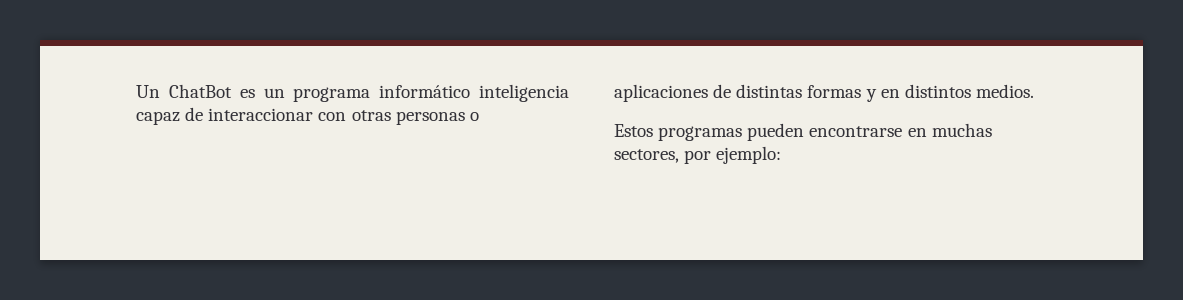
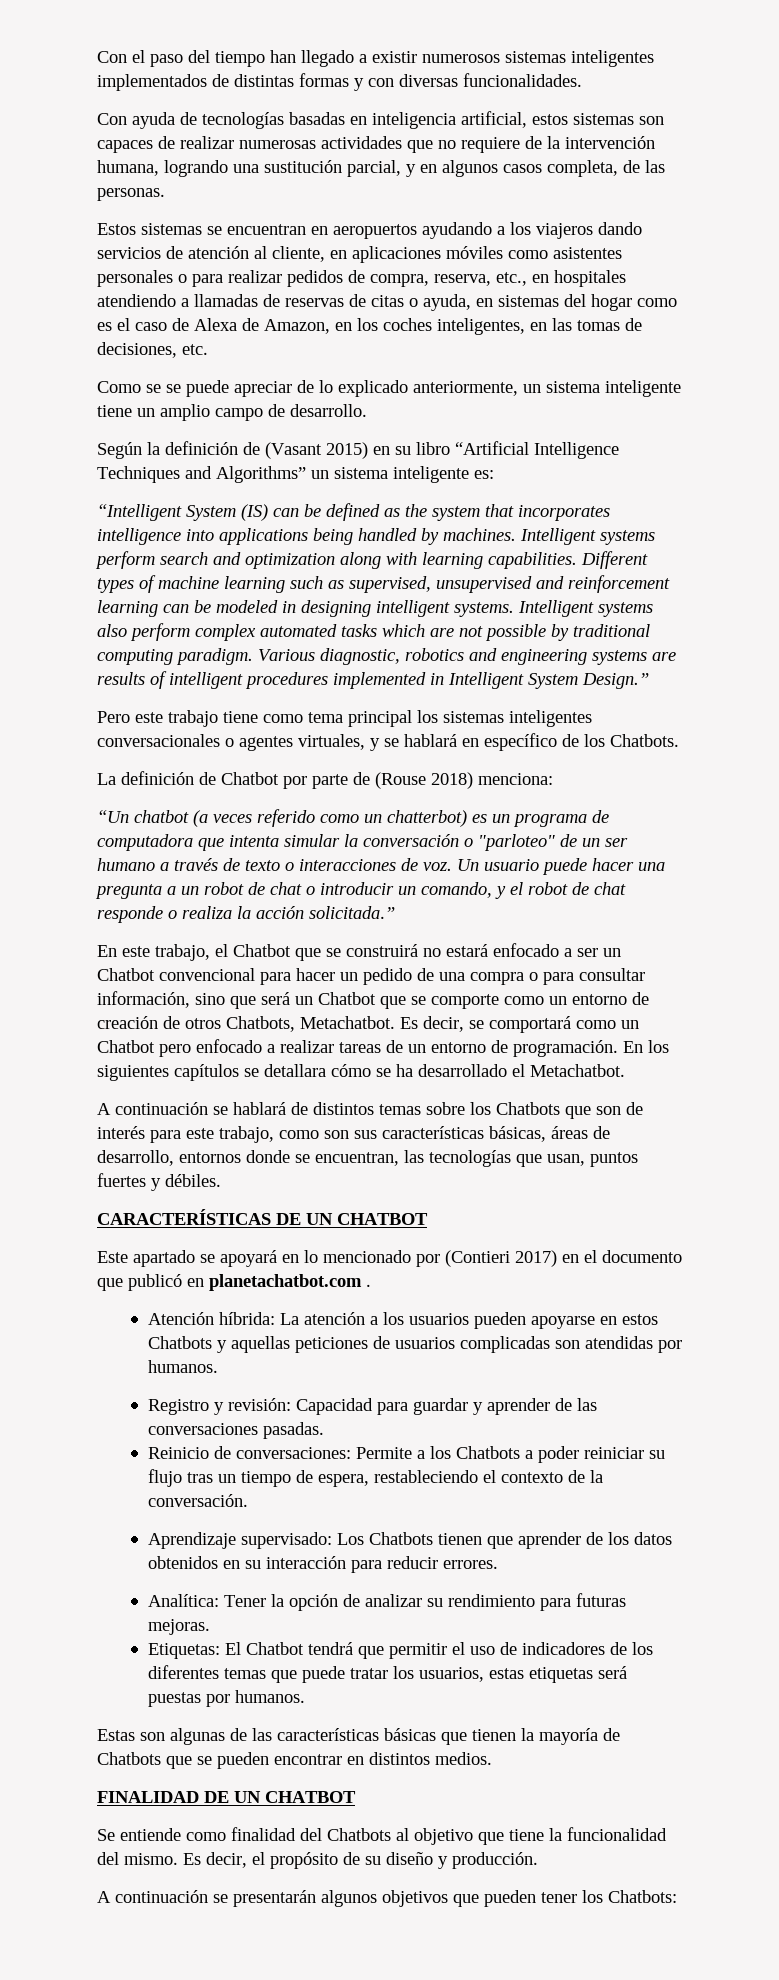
[136,84,569,102] [136,107,479,125] [614,84,1034,102] [614,123,992,141] [614,146,782,164] Un ChatBot es un programa informático inteligencia capaz de interaccionar con otras personas o aplicaciones de distintas formas y en distintos medios. // Estos programas pueden encontrarse en muchas sectores, por ejemplo: -> [97,50,654,67] [97,73,582,91] [97,111,664,129] [97,136,655,153] [97,160,665,177] [97,188,165,201] [97,222,642,239] [97,246,622,263] [97,270,626,287] [97,294,677,311] [97,318,642,335] [97,342,208,358] [97,380,681,397] [97,404,367,421] [97,441,619,459] [97,466,494,483] [97,503,610,521] [97,528,655,545] [95,551,648,569] [97,575,670,593] [97,600,653,617] [97,623,650,641] [97,648,676,665] [97,671,649,689] [97,710,592,727] [97,733,679,751] [97,771,553,789] [97,809,609,827] [97,834,628,851] [97,858,665,875] [95,882,626,899] [97,906,395,923] [97,943,621,961] [97,968,645,985] [97,991,649,1009] [97,1016,639,1033] [97,1039,669,1057] [97,1064,625,1081] [97,1102,643,1119] [97,1126,610,1143] [97,1150,638,1167] [97,1173,221,1191] [97,1209,428,1225] [97,1250,682,1267] [97,1274,371,1291] [147,1312,658,1329] [147,1336,682,1353] [147,1360,218,1373] [147,1398,597,1415] [147,1422,324,1439] [147,1446,665,1463] [147,1469,603,1487] [147,1494,248,1507] [147,1532,672,1549] [147,1556,498,1573] [147,1593,626,1611] [147,1619,210,1635] [147,1642,653,1659] [147,1665,627,1683] [147,1690,305,1707] [97,1728,620,1745] [97,1752,492,1769] [97,1791,356,1803] [97,1827,667,1845] [97,1852,538,1869] [97,1890,677,1907] Con el paso del tiempo han llegado a existir numerosos sistemas inteligentes implementados de distintas formas y con diversas funcionalidades. // Con ayuda de tecnologías basadas en inteligencia artificial, estos sistemas son capaces de realizar numerosas actividades que no requiere de la intervención humana, logrando una sustitución parcial, y en algunos casos completa, de las personas. // Estos sistemas se encuentran en aeropuertos ayudando a los viajeros dando servicios de atención al cliente, en aplicaciones móviles como asistentes personales o para realizar pedidos de compra, reserva, etc., en hospitales atendiendo a llamadas de reservas de citas o ayuda, en sistemas del hogar como es el caso de Alexa de Amazon, en los coches inteligentes, en las tomas de decisiones, etc. // Como se se puede apreciar de lo explicado anteriormente, un sistema inteligente tiene un amplio campo de desarrollo. // Según la definición de (Vasant 2015) en su libro “Artificial Intelligence Techniques and Algorithms” un sistema inteligente es: // “Intelligent System (IS) can be defined as the system that incorporates intelligence into applications being handled by machines. Intelligent systems perform search and optimization along with learning capabilities. Different types of machine learning such as supervised, unsupervised and reinforcement learning can be modeled in designing intelligent systems. Intelligent systems also perform complex automated tasks which are not possible by traditional computing paradigm. Various diagnostic, robotics and engineering systems are results of intelligent procedures implemented in Intelligent System Design.” // Pero este trabajo tiene como tema principal los sistemas inteligentes conversacionales o agentes virtuales, y se hablará en específico de los Chatbots. // La definición de Chatbot por parte de (Rouse 2018) menciona: // “Un chatbot (a veces referido como un chatterbot) es un programa de computadora que intenta simular la conversación o "parloteo" de un ser humano a través de texto o interacciones de voz. Un usuario puede hacer una pregunta a un robot de chat o introducir un comando, y el robot de chat responde o realiza la acción solicitada.” // En este trabajo, el Chatbot que se construirá no estará enfocado a ser un Chatbot convencional para hacer un pedido de una compra o para consultar información, sino que será un Chatbot que se comporte como un entorno de creación de otros Chatbots, Metachatbot. Es decir, se comportará como un Chatbot pero enfocado a realizar tareas de un entorno de programación. En los siguientes capítulos se detallara cómo se ha desarrollado el Metachatbot. // A continuación se hablará de distintos temas sobre los Chatbots que son de interés para este trabajo, como son sus características básicas, áreas de desarrollo, entornos donde se encuentran, las tecnologías que usan, puntos fuertes y débiles. // CARACTERÍSTICAS DE UN CHATBOT // Este apartado se apoyará en lo mencionado por (Contieri 2017) en el documento que publicó en planetachatbot.com . // Atención híbrida: La atención a los usuarios pueden apoyarse en estos Chatbots y aquellas peticiones de usuarios complicadas son atendidas por humanos. // Registro y revisión: Capacidad para guardar y aprender de las conversaciones pasadas. // Reinicio de conversaciones: Permite a los Chatbots a poder reiniciar su flujo tras un tiempo de espera, restableciendo el contexto de la conversación. // Aprendizaje supervisado: Los Chatbots tienen que aprender de los datos obtenidos en su interacción para reducir errores. // Analítica: Tener la opción de analizar su rendimiento para futuras mejoras. // Etiquetas: El Chatbot tendrá que permitir el uso de indicadores de los diferentes temas que puede tratar los usuarios, estas etiquetas será puestas por humanos. // Estas son algunas de las características básicas que tienen la mayoría de Chatbots que se pueden encontrar en distintos medios. // FINALIDAD DE UN CHATBOT // Se entiende como finalidad del Chatbots al objetivo que tiene la funcionalidad del mismo. Es decir, el propósito de su diseño y producción. // A continuación se presentarán algunos objetivos que pueden tener los Chatbots:

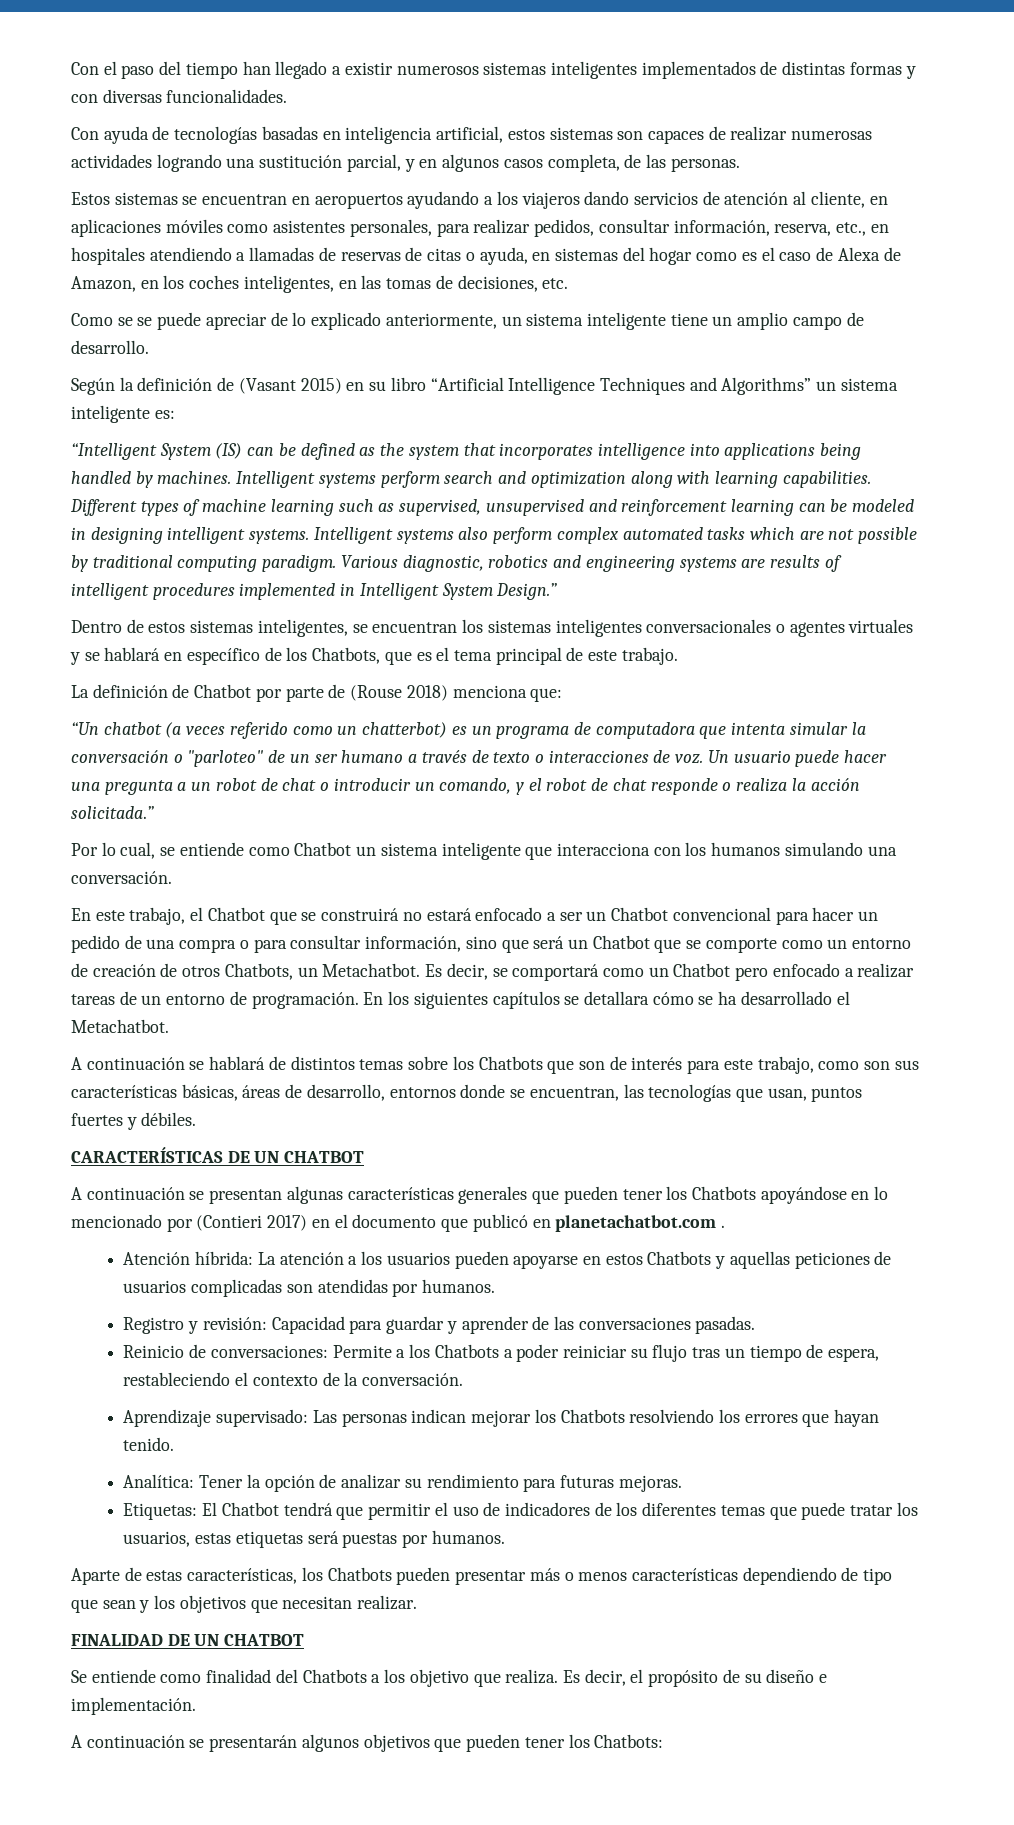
[407,136,655,153] [97,160,159,176] que no requiere de la intervención humana, -> (152, 161) none
[97,270,429,287] personales o para realizar pedidos de compra, -> [349,219,770,237] personales, para realizar pedidos, consultar información,
[97,710,412,727] Pero este trabajo tiene como tema principal -> [71,619,458,637] Dentro de estos sistemas inteligentes, se encuentran
[298,734,365,750] virtuales, -> [848,619,914,633] virtuales
[610,734,679,747] Chatbots. -> [312,647,678,665] Chatbots, que es el tema principal de este trabajo.
[478,773,553,785] menciona: -> [452,685,563,702] menciona que:
(395, 912) none -> [71,842,897,860] [71,871,172,884] // Por lo cual, se entiende como Chatbot un sistema inteligente que interacciona con los humanos simulando una conversación.
(295, 1024) none -> [297,967,318,977] un
[97,1250,277,1267] Este apartado se apoyará -> [71,1186,847,1204] A continuación se presentan algunas características generales que pueden tener los Chatbots apoyándose
[336,1532,672,1549] [147,1556,498,1573] Los Chatbots tienen que aprender de los datos obtenidos en su interacción para reducir errores. -> [312,1409,880,1427] [123,1437,175,1451] Las personas indican mejorar los Chatbots resolviendo los errores que hayan tenido.
[97,1728,620,1745] [97,1752,492,1769] Estas son algunas de las características básicas que tienen la mayoría de Chatbots que se pueden encontrar en distintos medios. -> [71,1567,893,1585] [71,1595,418,1613] Aparte de estas características, los Chatbots pueden presentar más o menos características dependiendo de tipo que sean y los objetivos que necesitan realizar.
[396,1827,667,1845] [97,1852,178,1865] al objetivo que tiene la funcionalidad del mismo. -> [371,1669,559,1687] a los objetivo que realiza.
[438,1852,538,1869] y producción. -> [819,1674,828,1683] [71,1697,196,1715] e implementación.

